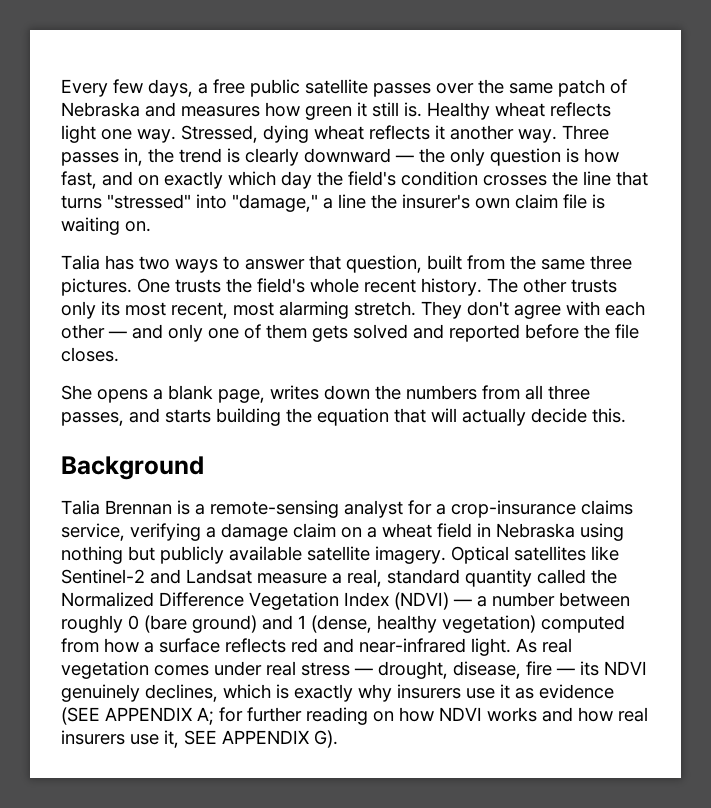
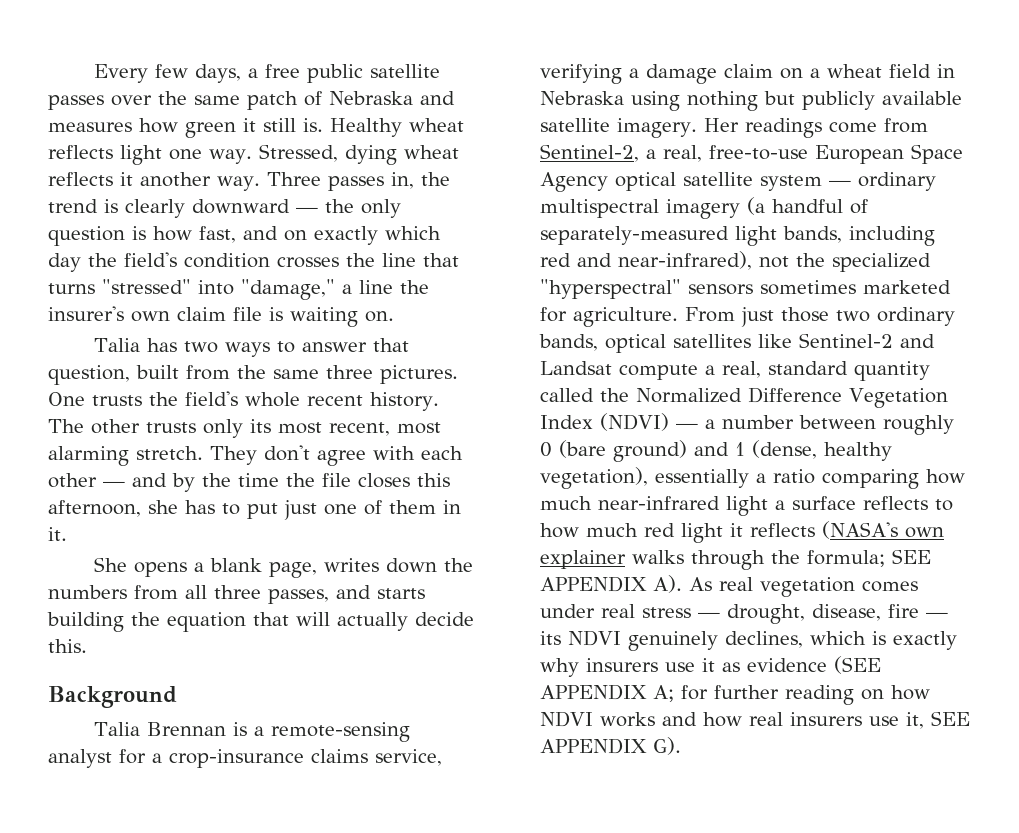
[168,324,639,342] [61,347,119,362] only one of them gets solved and reported before the file closes. -> [172,473,450,492] [48,500,461,520] [48,527,67,541] by the time the file closes this afternoon, she has to put just one of them in it.
[451,546,509,564] Optical -> [703,118,928,138] [540,144,963,164] [540,172,936,192] [540,197,868,219] [540,226,935,246] [540,251,931,272] [540,279,951,299] [540,307,955,327] [539,334,666,353] Her readings come from Sentinel-2, a real, free-to-use European Space Agency optical satellite system — ordinary multispectral imagery (a handful of separately-measured light bands, including red and near-infrared), not the specialized "hyperspectral" sensors sometimes marketed for agriculture. From just those two ordinary bands, optical
[257,573,327,584] measure -> [619,364,698,380] compute
[442,615,625,633] [61,638,511,656] vegetation) computed from how a surface reflects red and near-infrared light. -> [540,467,965,489] [540,496,953,516] [540,521,944,543] [540,549,931,570] [540,575,682,593] vegetation), essentially a ratio comparing how much near-infrared light a surface reflects to how much red light it reflects (NASA's own explainer walks through the formula; SEE APPENDIX A).

